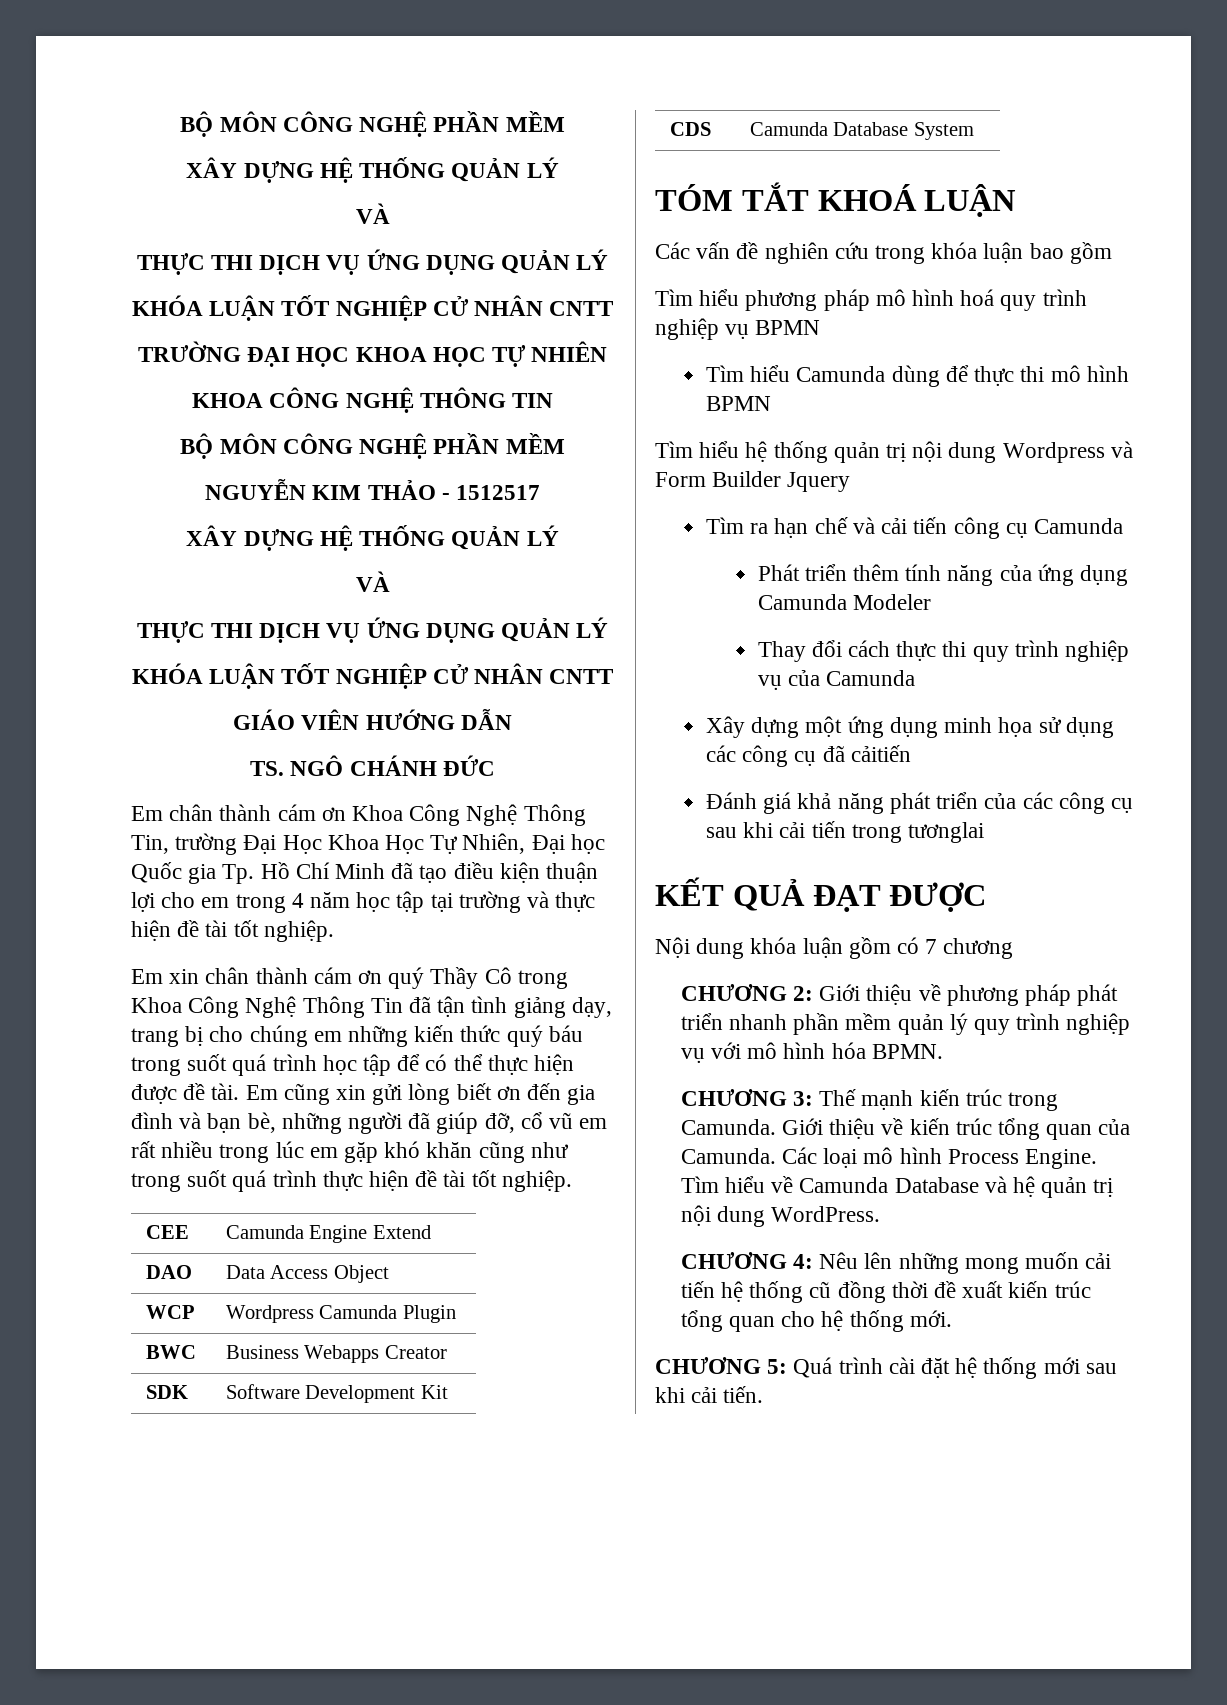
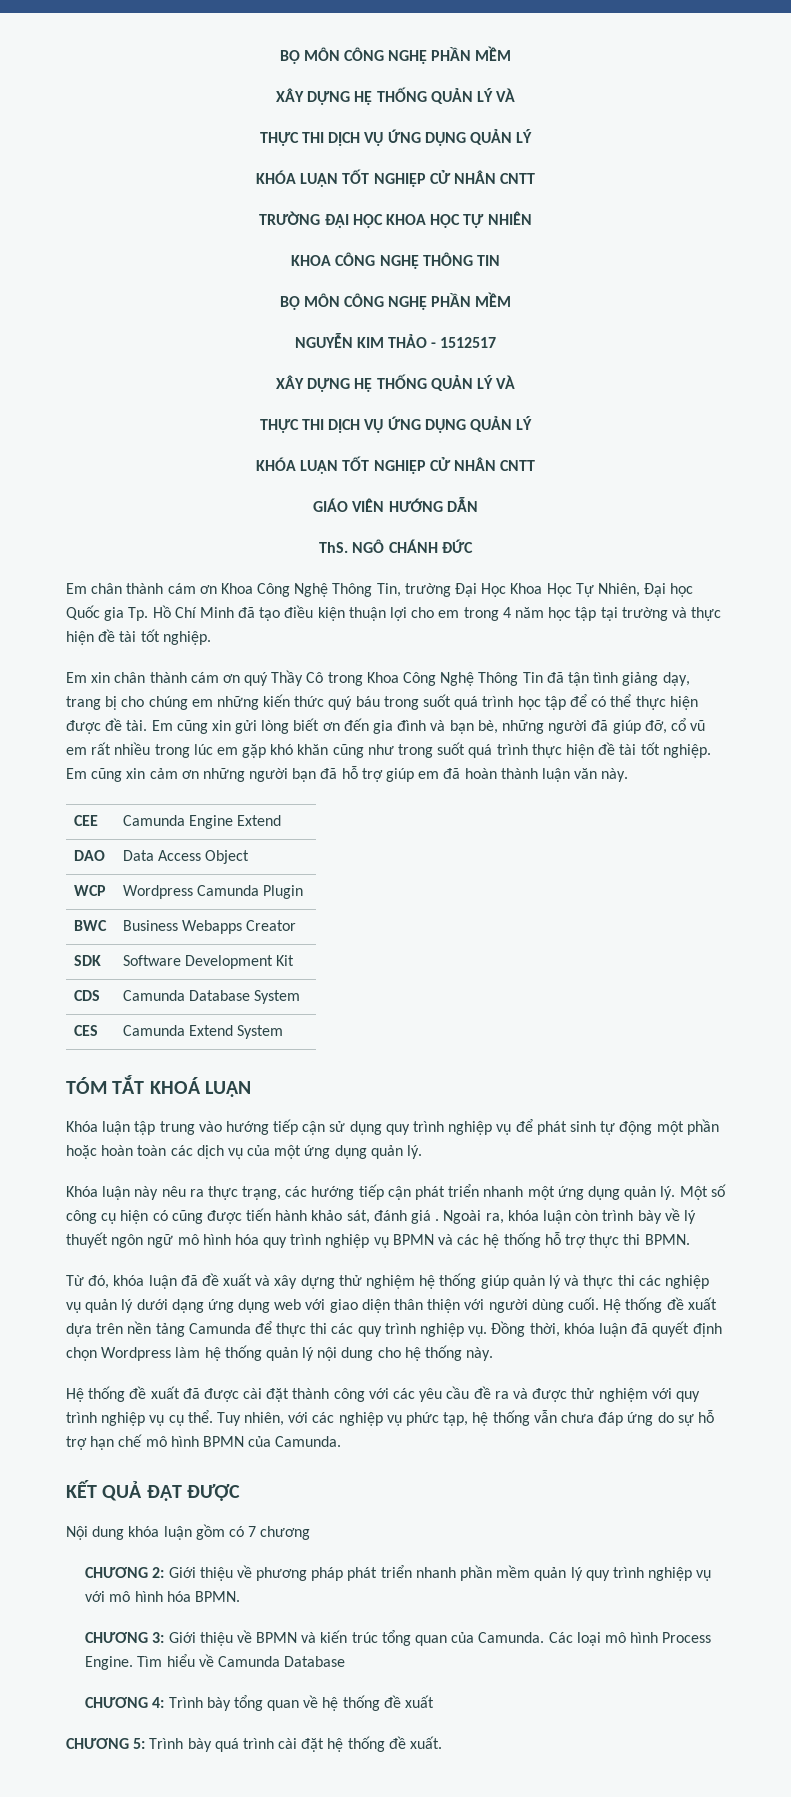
(559, 167) // -> (493, 95) none
(559, 535) // -> (493, 382) none
[250,761,285,776] TS. -> [319,542,349,553] ThS.
(572, 1181) none -> [66,766,629,782] Em cũng xin cảm ơn những người bạn đã hỗ trợ giúp em đã hoàn thành luận văn này.
(974, 131) none -> [74,1025,99,1036] [123,1025,284,1039] // CES | Camunda Extend System
[655,242,1112,264] [655,289,995,311] Các vấn đề nghiên cứu trong khóa luận bao gồm // Tìm hiểu phương pháp mô hình hoá -> [66,1119,719,1135] [66,1145,423,1159] [66,1184,726,1200] [66,1208,696,1224] [66,1232,259,1248] Khóa luận tập trung vào hướng tiếp cận sử dụng quy trình nghiệp vụ để phát sinh tự động một phần hoặc hoàn toàn các dịch vụ của một ứng dụng quản lý. // Khóa luận này nêu ra thực trạng, các hướng tiếp cận phát triển nhanh một ứng dụng quản lý. Một số công cụ hiện có cũng được tiến hành khảo sát, đánh giá . Ngoài ra, khóa luận còn trình bày về lý thuyết ngôn ngữ mô hình hóa
[706,365,1129,387] [706,396,772,411] [655,441,740,458] // Tìm hiểu Camunda dùng để thực thi mô hình BPMN // Tìm hiểu -> [438,1232,690,1248] [66,1273,709,1289] [66,1297,717,1313] [66,1321,722,1337] [66,1347,201,1361] và các hệ thống hỗ trợ thực thi BPMN. // Từ đó, khóa luận đã đề xuất và xây dựng thử nghiệm hệ thống giúp quản lý và thực thi các nghiệp vụ quản lý dưới dạng ứng dụng web với giao diện thân thiện với người dùng cuối. Hệ thống đề xuất dựa trên nền tảng Camunda để thực thi các quy trình nghiệp vụ. Đồng thời, khóa luận đã quyết định chọn Wordpress làm
[886,441,1133,463] [655,471,851,492] [706,517,1123,539] [757,564,1129,586] [757,594,931,610] [757,640,1130,662] [757,670,915,690] [706,716,1114,738] [706,745,911,767] [706,792,1133,814] [706,821,985,843] trị nội dung Wordpress và Form Builder Jquery // Tìm ra hạn chế và cải tiến công cụ Camunda // Phát triển thêm tính năng của ứng dụng Camunda Modeler // Thay đổi cách thực thi quy trình nghiệp vụ của Camunda // Xây dựng một ứng dụng minh họa sử dụng các công cụ đã cảitiến // Đánh giá khả năng phát triển của các công cụ sau khi cải tiến trong tươnglai -> [302,1345,494,1361] [66,1386,700,1402] [66,1410,714,1426] [66,1434,342,1450] lý nội dung cho hệ thống này. // Hệ thống đề xuất đã được cài đặt thành công với các yêu cầu đề ra và được thử nghiệm với quy trình nghiệp vụ cụ thể. Tuy nhiên, với các nghiệp vụ phức tạp, hệ thống vẫn chưa đáp ứng do sự hỗ trợ hạn chế mô hình BPMN của Camunda.
[819,1089,1059,1111] [680,1118,904,1139] Thế mạnh kiến trúc trong Camunda. Giới thiệu về -> [168,1630,317,1646] Giới thiệu về BPMN và
[984,1176,1114,1198] [680,1205,881,1227] [680,1252,1112,1274] [680,1281,1091,1303] [680,1310,952,1332] và hệ quản trị nội dung WordPress. // CHƯƠNG 4: Nêu lên những mong muốn cải tiến hệ thống cũ đồng thời đề xuất kiến trúc tổng quan cho hệ thống mới. -> [85,1695,435,1711] // CHƯƠNG 4: Trình bày tổng quan về hệ thống đề xuất
[793,1357,833,1378] Quá -> [149,1738,239,1752] Trình bày quá
[1043,1357,1117,1374] [655,1386,764,1403] mới sau khi cải tiến. -> [388,1736,443,1749] đề xuất.

